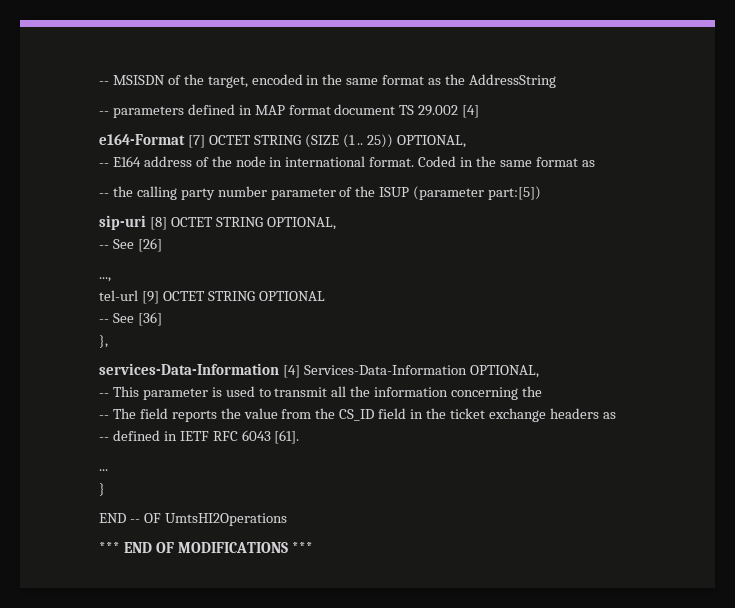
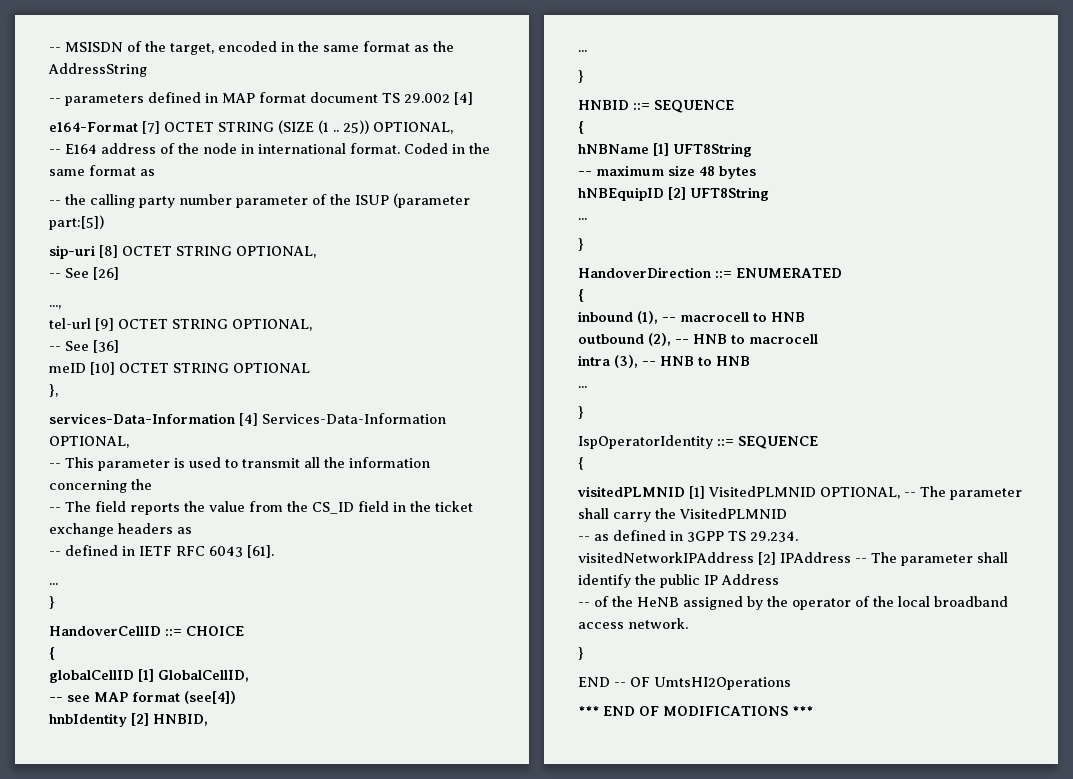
[258,291,325,301] OPTIONAL -> [232,319,312,331] OPTIONAL,
(162, 319) none -> [49,362,310,375] // meID [10] OCTET STRING OPTIONAL
(105, 489) none -> [49,626,244,636] [49,647,55,660] [49,669,249,683] [49,691,236,704] [49,713,208,727] [578,50,587,52] [578,70,584,83] [578,100,734,113] [578,121,584,134] [578,143,752,157] [578,165,756,179] [578,187,769,201] [578,218,587,220] [578,238,584,251] [578,267,842,278] [578,289,584,302] [578,311,805,324] [578,333,818,346] [578,355,750,368] [578,386,587,388] [578,406,584,419] [578,435,818,449] [578,457,584,470] [577,486,1022,500] [578,508,787,522] [578,530,798,542] [578,552,1008,566] [578,574,779,588] [578,596,1008,610] [578,618,688,629] [578,647,584,660] // HandoverCellID ::= CHOICE // { // globalCellID [1] GlobalCellID, // -- see MAP format (see[4]) // hnbIdentity [2] HNBID, // ... // } // HNBID ::= SEQUENCE // { // hNBName [1] UFT8String // -- maximum size 48 bytes // hNBEquipID [2] UFT8String // ... // } // HandoverDirection ::= ENUMERATED // { // inbound (1), -- macrocell to HNB // outbound (2), -- HNB to macrocell // intra (3), -- HNB to HNB // ... // } // IspOperatorIdentity ::= SEQUENCE // { // visitedPLMNID [1] VisitedPLMNID OPTIONAL, -- The parameter shall carry the VisitedPLMNID // -- as defined in 3GPP TS 29.234. // visitedNetworkIPAddress [2] IPAddress -- The parameter shall identify the public IP Address // -- of the HeNB assigned by the operator of the local broadband access network. // }

